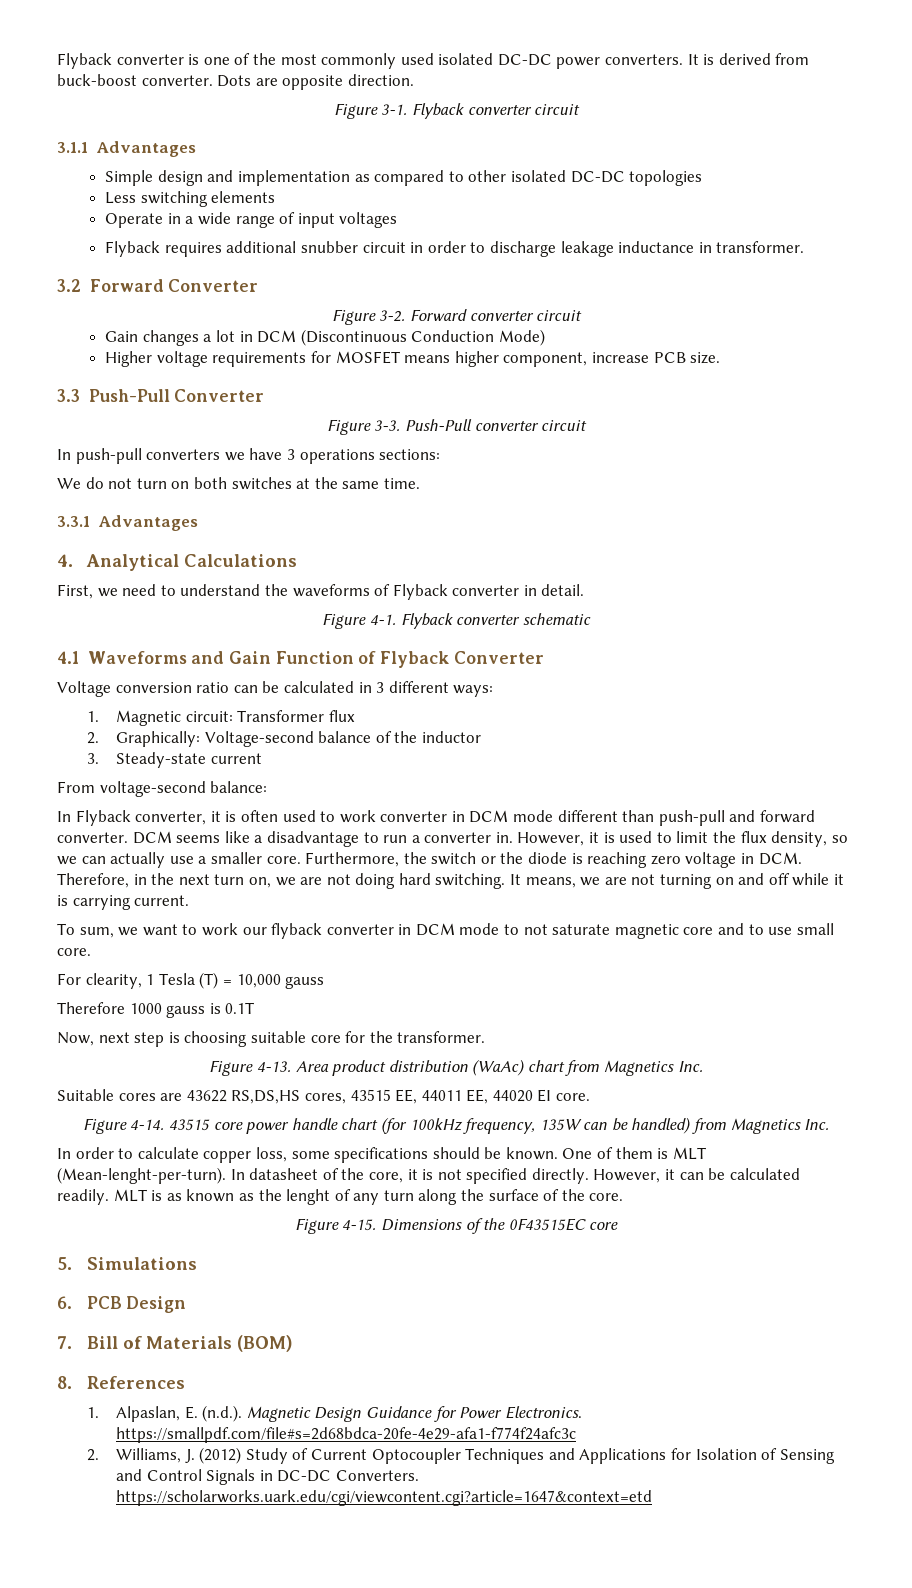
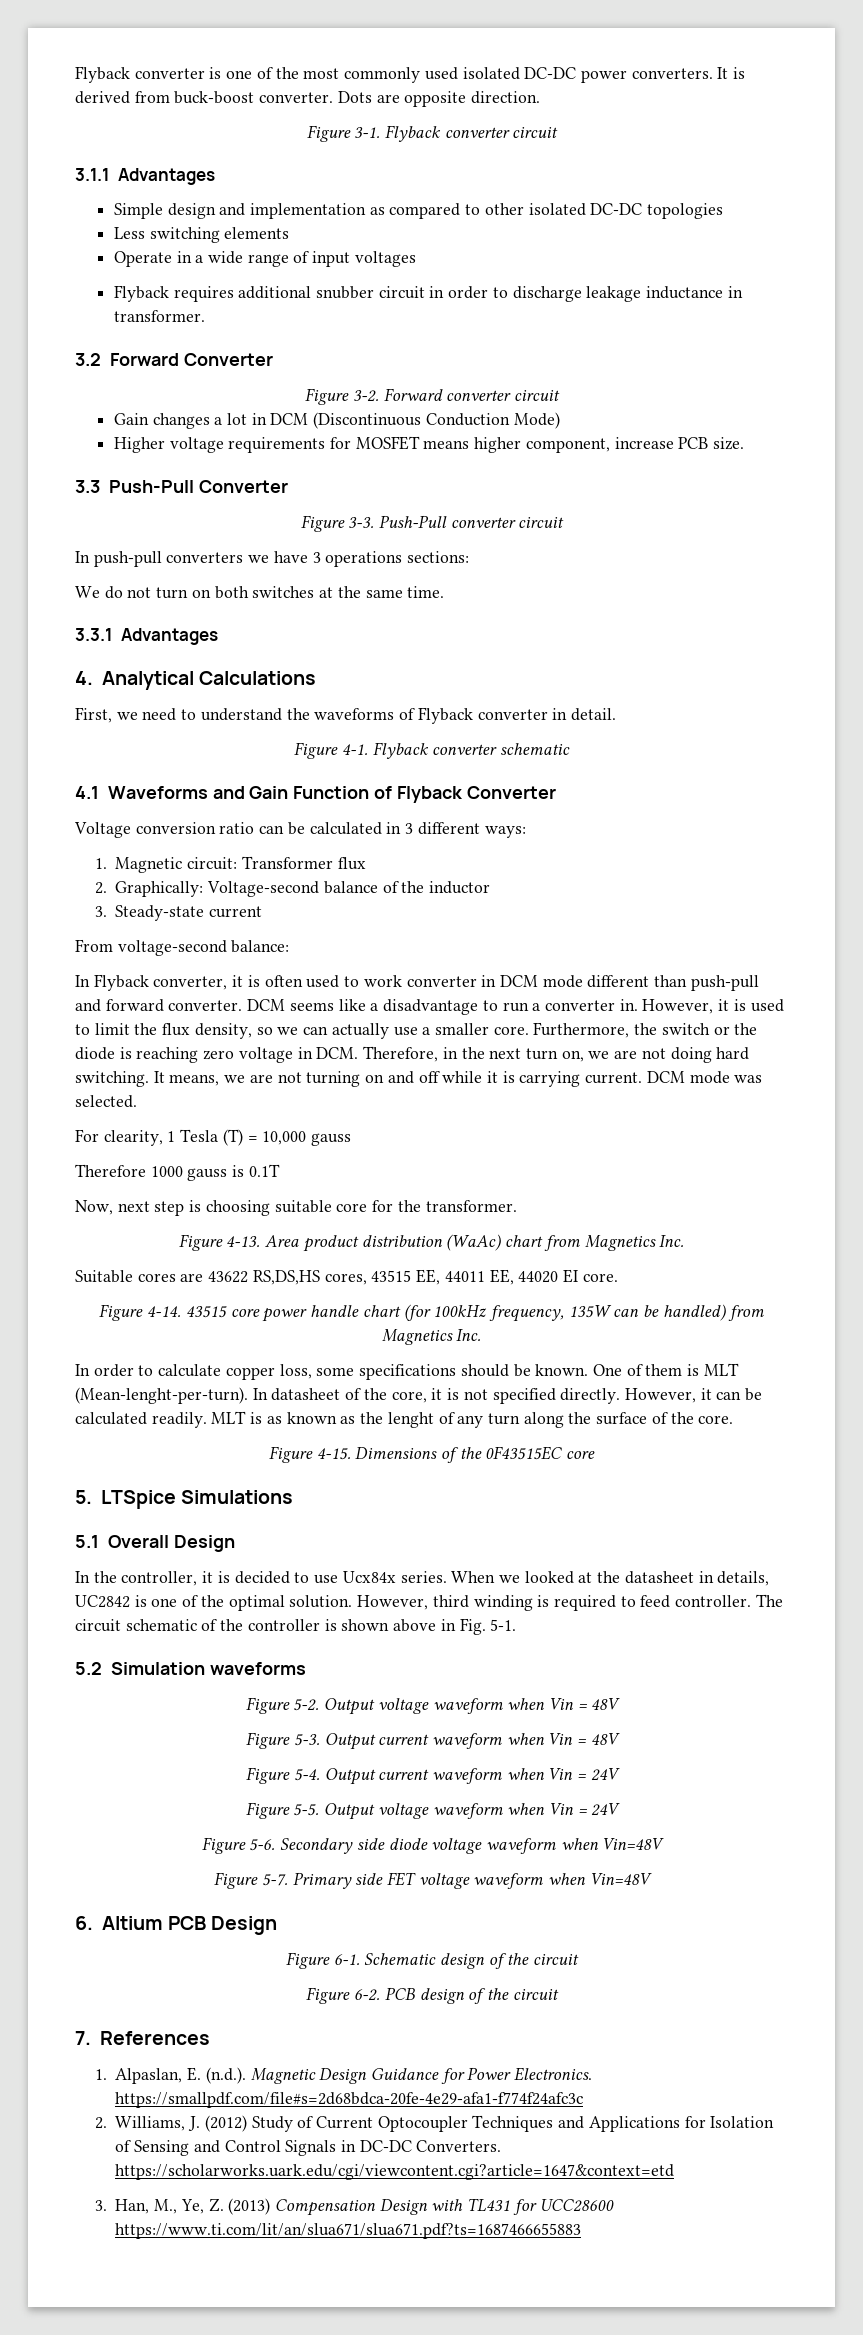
[57,923,834,939] [57,948,91,956] // To sum, we want to work our flyback converter in DCM mode to not saturate magnetic core and to use small core. -> [646,1071,763,1084] [75,1095,137,1108] DCM mode was selected.
(72, 1263) none -> [100,1490,176,1509] LTSpice
[57,1296,187,1313] [57,1335,293,1352] [57,1376,72,1389] 6. PCB Design // 7. Bill of Materials (BOM) // 8. -> [75,1535,235,1552] [75,1571,770,1586] [75,1594,783,1611] [75,1618,517,1635] [75,1662,306,1675] [245,1697,621,1715] [246,1732,620,1750] [246,1767,620,1785] [245,1802,621,1820] [201,1837,665,1854] [214,1872,652,1889] [75,1916,278,1935] [285,1952,580,1969] [306,1987,559,2004] [75,2031,91,2045] 5.1 Overall Design // In the controller, it is decided to use Ucx84x series. When we looked at the datasheet in details, UC2842 is one of the optimal solution. However, third winding is required to feed controller. The circuit schematic of the controller is shown above in Fig. 5-1. // 5.2 Simulation waveforms // Figure 5-2. Output voltage waveform when Vin = 48V // Figure 5-3. Output current waveform when Vin = 48V // Figure 5-4. Output current waveform when Vin = 24V // Figure 5-5. Output voltage waveform when Vin = 24V // Figure 5-6. Secondary side diode voltage waveform when Vin=48V // Figure 5-7. Primary side FET voltage waveform when Vin=48V // 6. Altium PCB Design // Figure 6-1. Schematic design of the circuit // Figure 6-2. PCB design of the circuit // 7.
(653, 1498) none -> [94,2198,614,2216] [115,2223,582,2239] // 3. Han, M., Ye, Z. (2013) Compensation Design with TL431 for UCC28600 https://www.ti.com/lit/an/slua671/slua671.pdf?ts=1687466655883

